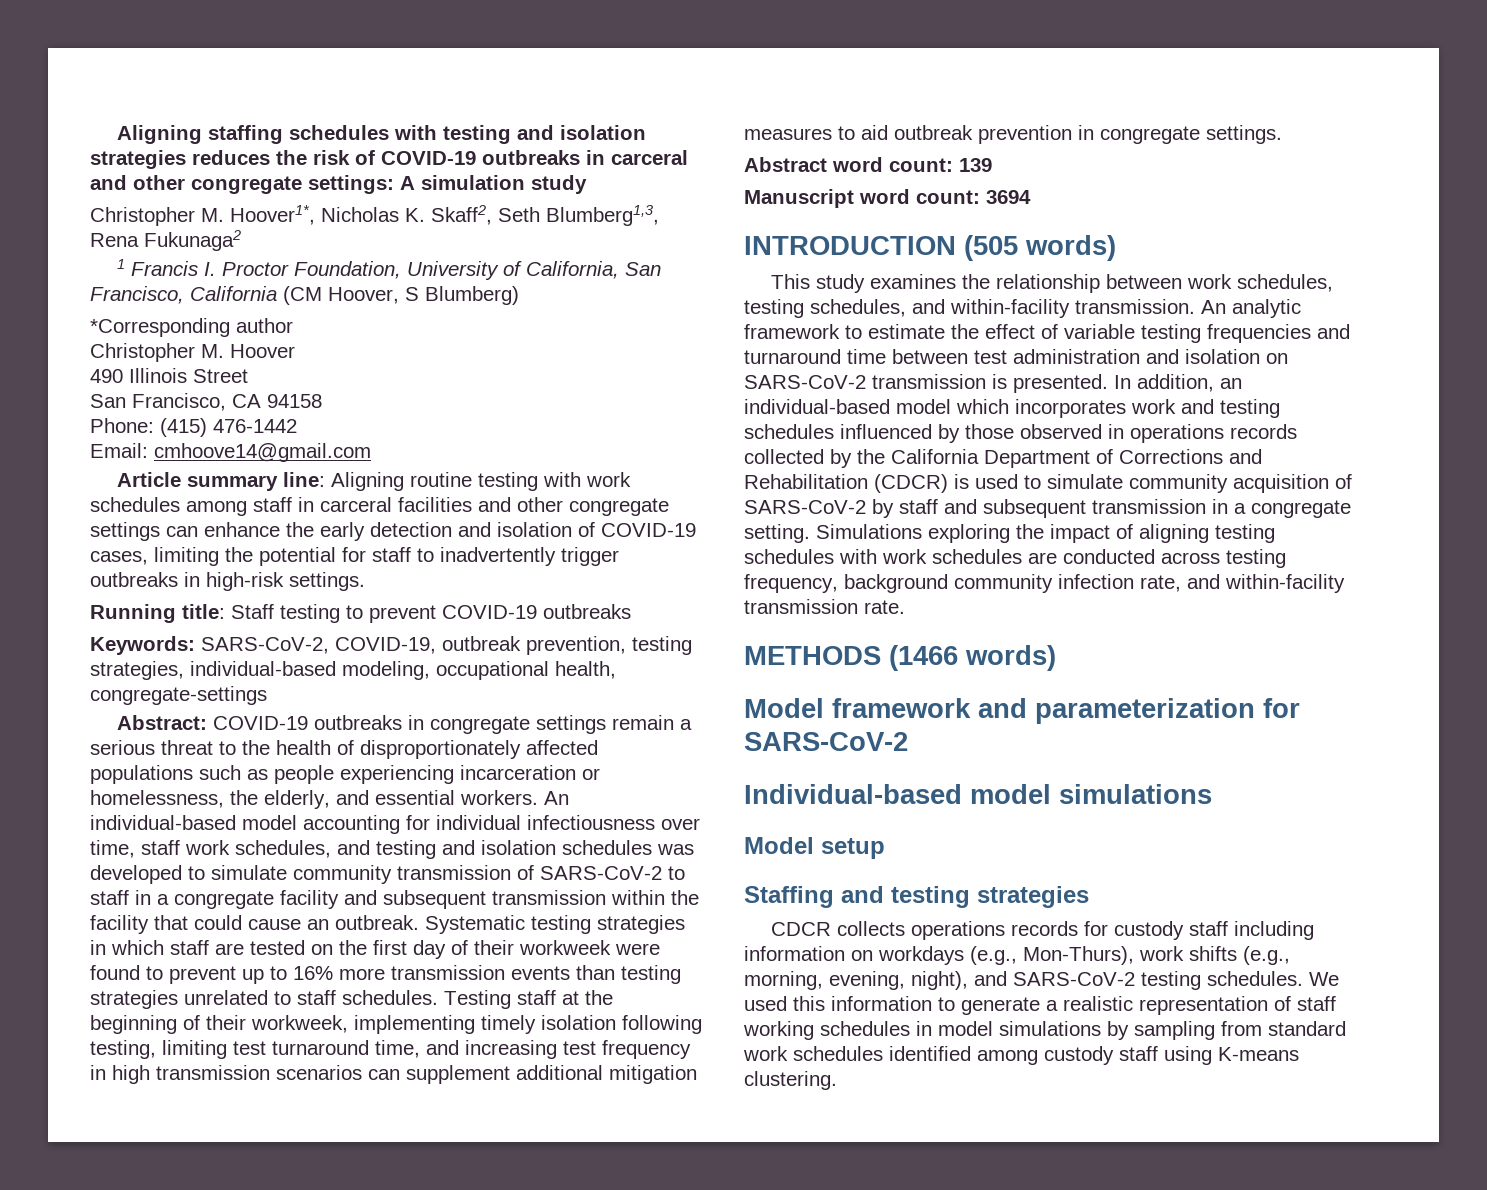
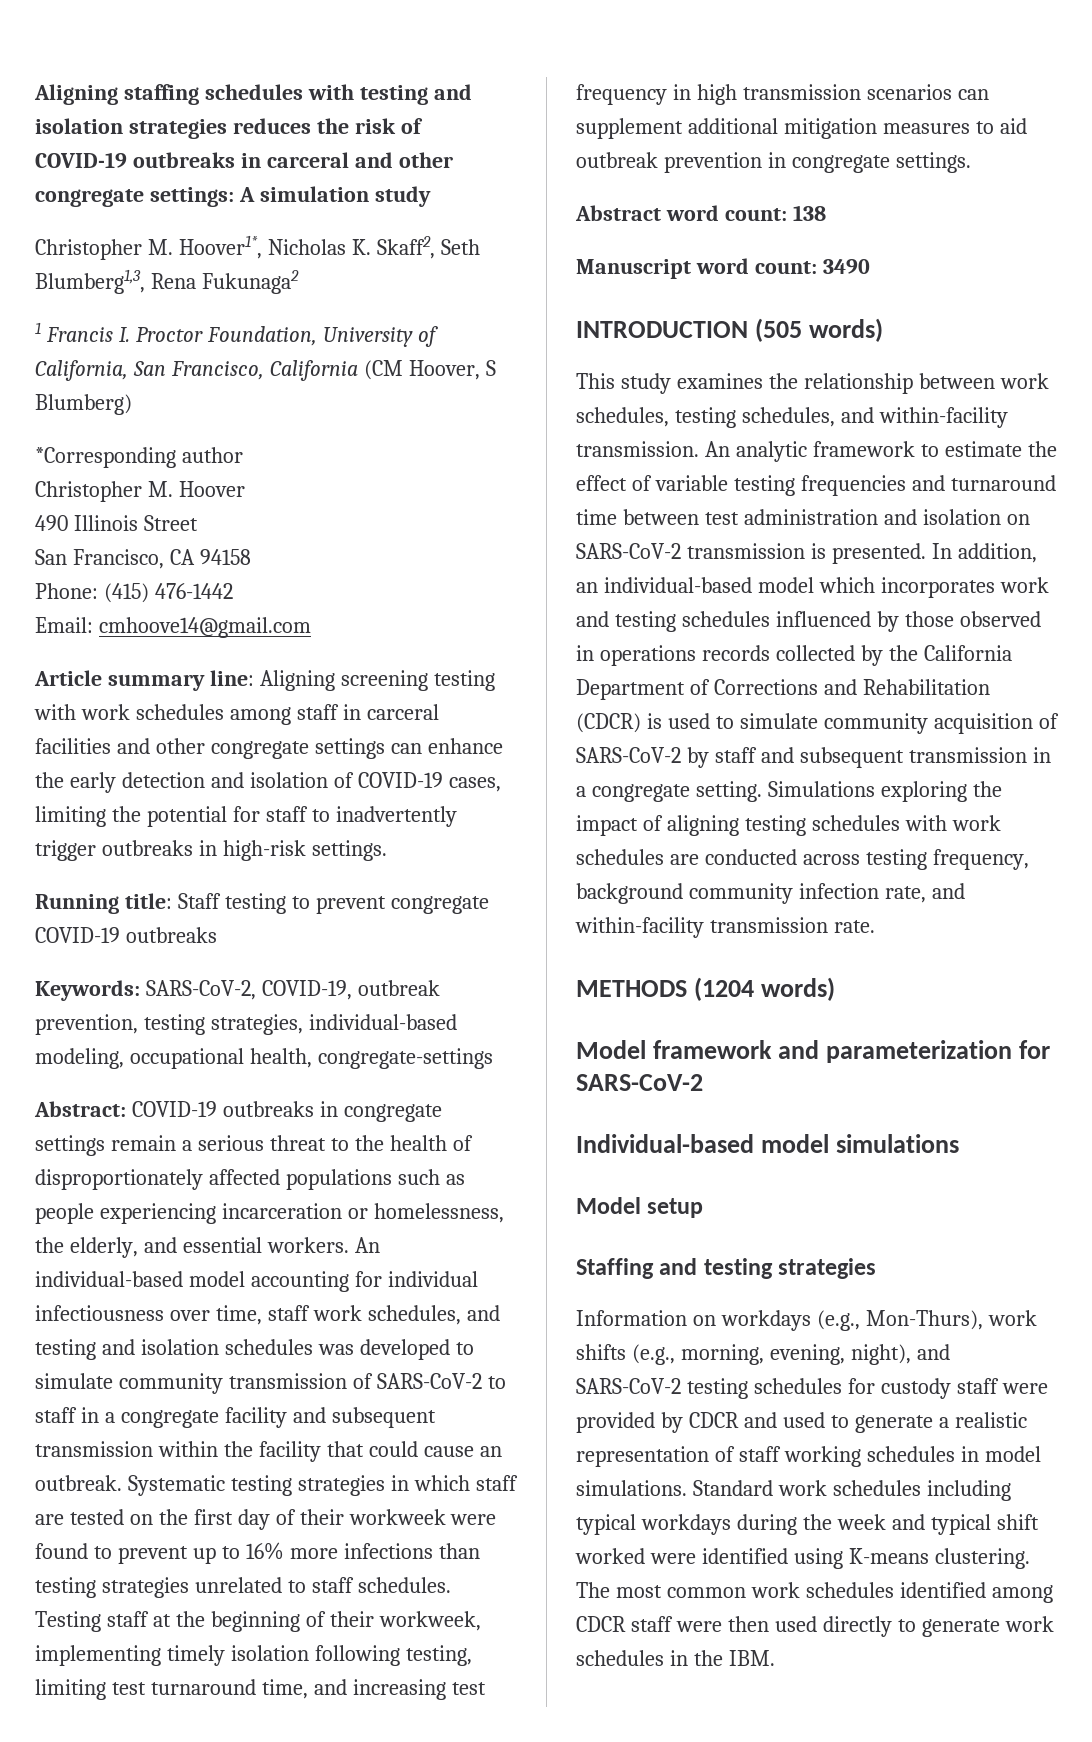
[410,472,473,487] routine -> [340,670,428,691] screening
(436, 614) none -> [390,896,489,914] congregate
[391,965,570,980] transmission events -> [343,1543,433,1559] infections
[959,158,992,172] 139 -> [792,205,826,221] 138
[986,190,1031,204] 3694 -> [822,259,870,274] 3490
[889,645,958,671] (1466 -> [693,977,754,1001] (1204
[771,921,1315,940] [744,946,845,961] CDCR collects operations records for custody staff including information -> [576,1310,687,1326] Information
[1207,971,1339,986] [744,996,932,1011] schedules. We used this information -> [753,1378,1048,1399] [576,1412,825,1433] schedules for custody staff were provided by CDCR and used
[999,1021,1346,1040] [743,1046,1299,1065] [744,1071,837,1090] simulations by sampling from standard work schedules identified among custody staff using K-means clustering. -> [576,1480,1011,1501] [576,1514,1039,1535] [575,1548,1030,1569] [576,1582,1053,1603] [576,1616,1054,1637] [576,1650,775,1666] simulations. Standard work schedules including typical workdays during the week and typical shift worked were identified using K-means clustering. The most common work schedules identified among CDCR staff were then used directly to generate work schedules in the IBM.

